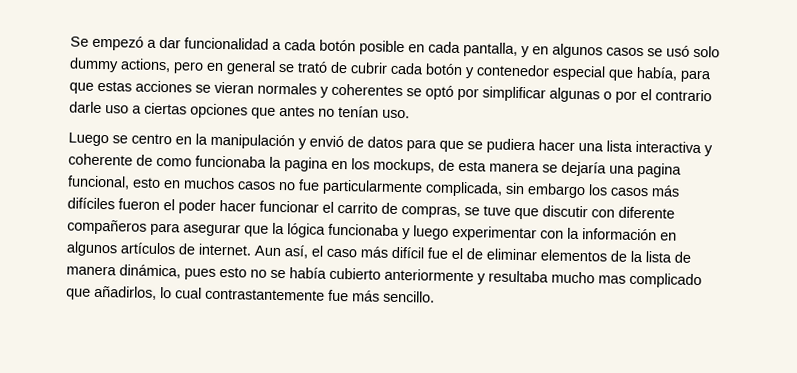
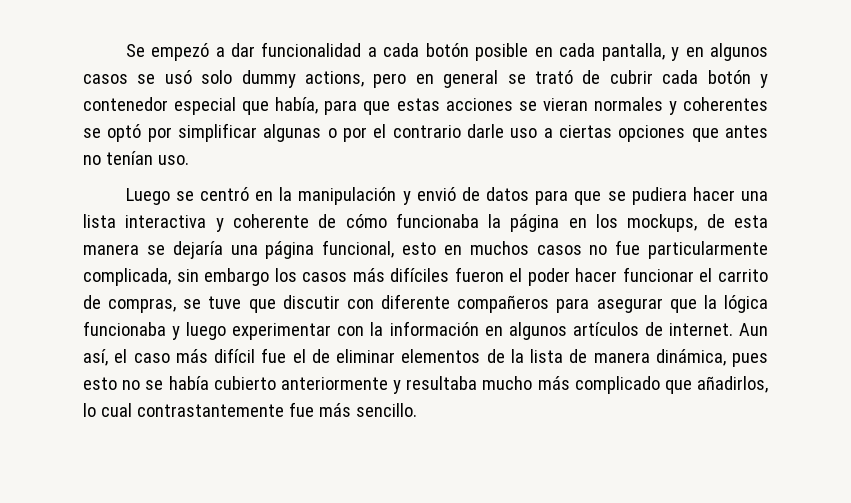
[131,133,172,145] centro -> [199,187,249,201] centró
[156,157,192,167] como -> [345,214,387,228] cómo
[284,157,329,172] pagina -> [510,214,560,232] página
[637,162,682,178] pagina -> [265,241,315,259] página
[598,275,626,284] mas -> [537,376,570,390] más

